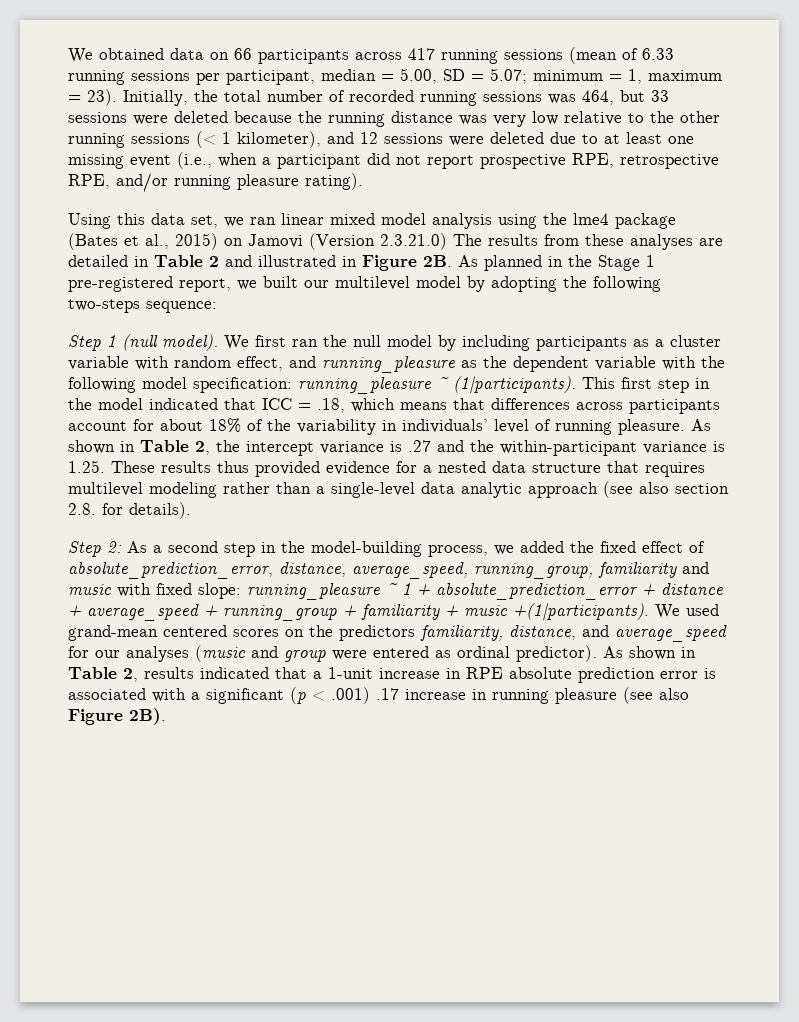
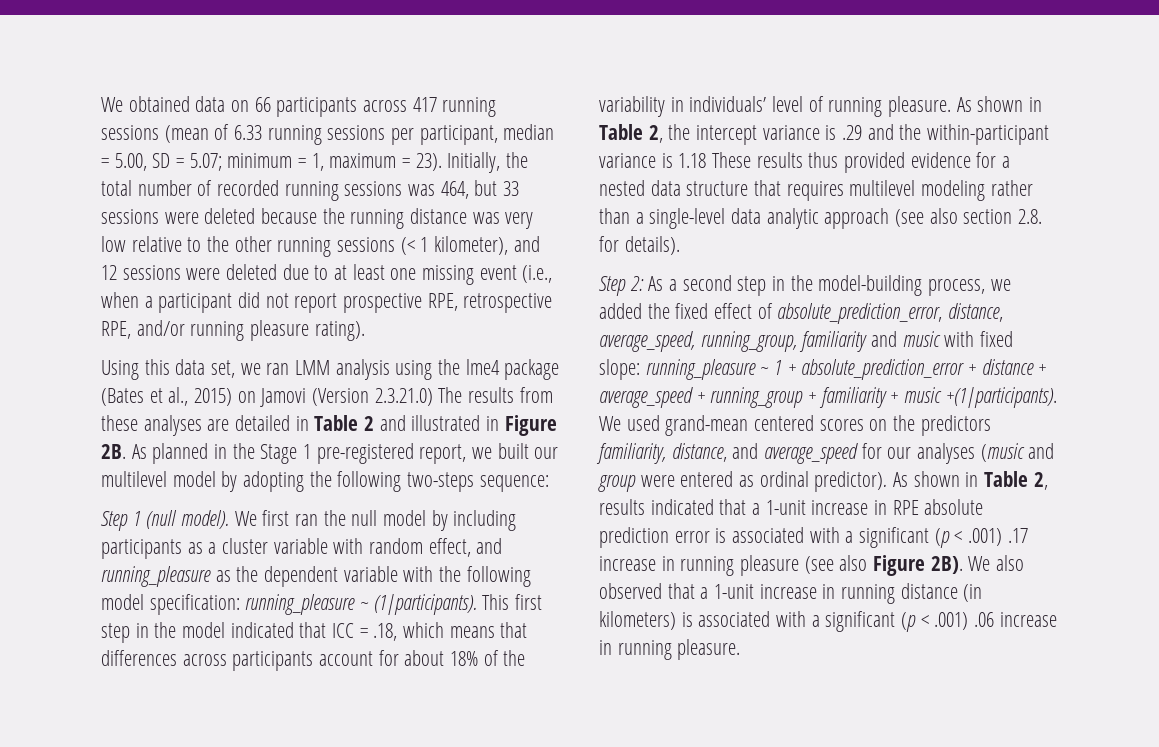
[281,213,426,225] linear mixed model -> [295,360,331,375] LMM
[408,440,431,452] .27 -> [842,125,863,140] .29
[68,460,105,473] 1.25. -> [678,153,707,168] 1.18
(166, 716) none -> [968,555,1025,571] [599,583,983,604] [599,611,1057,632] [599,639,741,660] We also observed that a 1-unit increase in running distance (in kilometers) is associated with a significant (p < .001) .06 increase in running pleasure.

